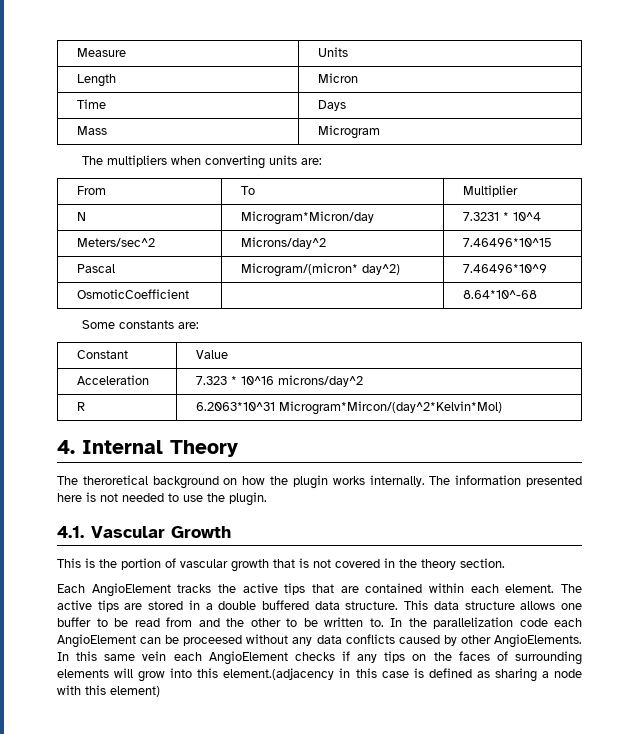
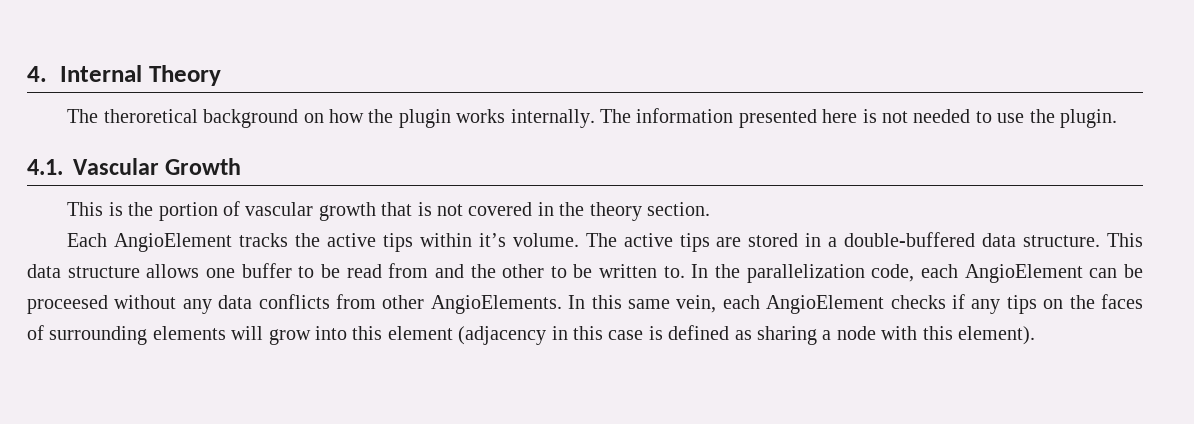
[77,48,127,57] [318,47,349,57] [77,74,117,87] [318,73,359,83] [77,99,107,109] [318,100,347,111] [77,126,108,135] [318,125,381,139] [82,155,323,169] [77,186,107,195] [241,186,256,195] [463,185,519,197] [77,212,87,221] [241,211,375,225] [463,212,542,221] [77,238,156,247] [241,237,327,249] [463,238,553,247] [77,264,116,273] [241,263,401,277] [463,264,548,273] [77,289,190,299] [463,290,538,299] [82,320,200,329] [77,350,129,359] [196,350,229,359] [77,375,150,385] [196,375,364,387] [77,402,86,411] [196,401,503,415] Measure | Units // Length | Micron // Time | Days // Mass | Microgram // The multipliers when converting units are: // From | To | Multiplier // N | Microgram*Micron/day | 7.3231 * 10^4 // Meters/sec^2 | Microns/day^2 | 7.46496*10^15 // Pascal | Microgram/(micron* day^2) | 7.46496*10^9 // OsmoticCoefficient | | 8.64*10^-68 // Some constants are: // Constant | Value // Acceleration | 7.323 * 10^16 microns/day^2 // R | 6.2063*10^31 Microgram*Mircon/(day^2*Kelvin*Mol) // -> (27, 74) none
[311,583,555,593] that are contained within each element. -> [419,233,579,247] within it’s volume.
[218,600,309,610] double buffered -> [844,232,976,247] double-buffered
[519,618,548,627] code -> [871,264,915,282] code,
[398,635,457,646] caused by -> [336,294,376,309] from
[142,651,167,661] vein -> [676,295,717,313] vein,
[223,668,335,680] element.(adjacency -> [387,326,547,345] element (adjacency
[110,686,160,697] element) -> [957,326,1035,345] element).

